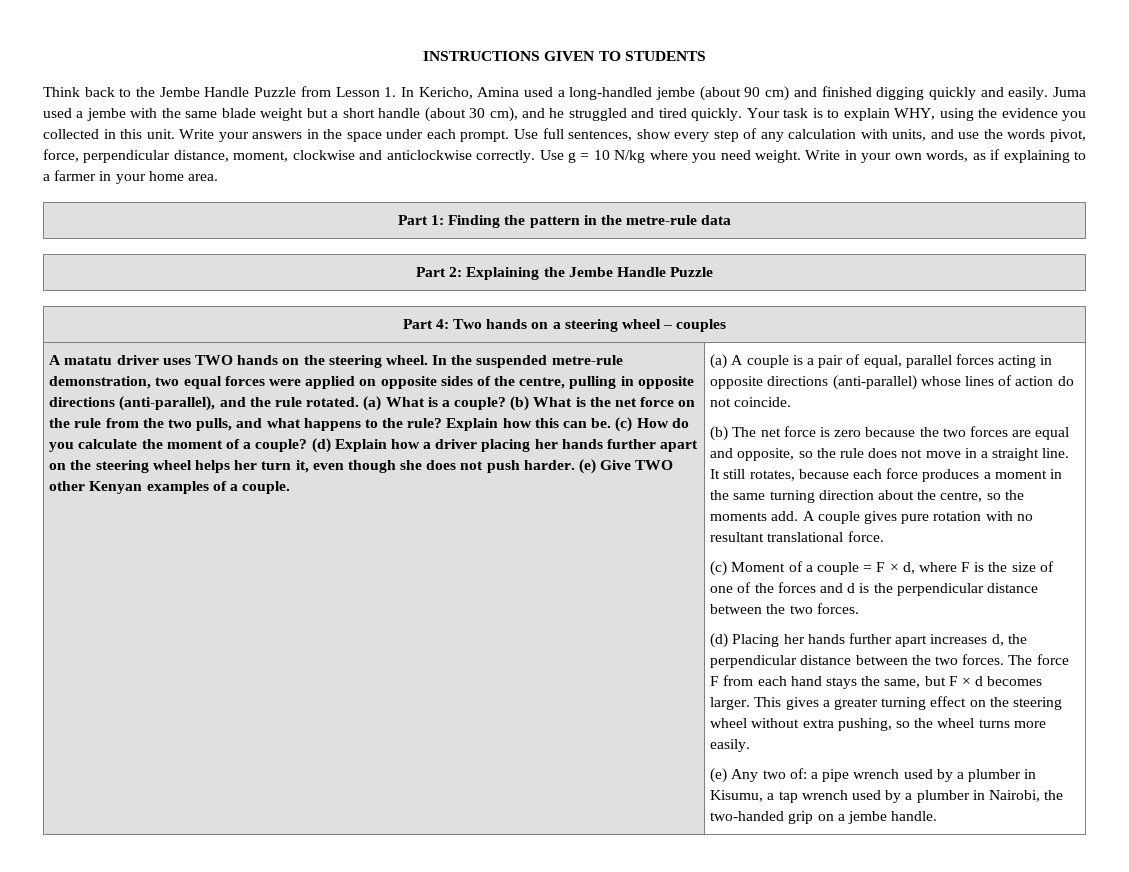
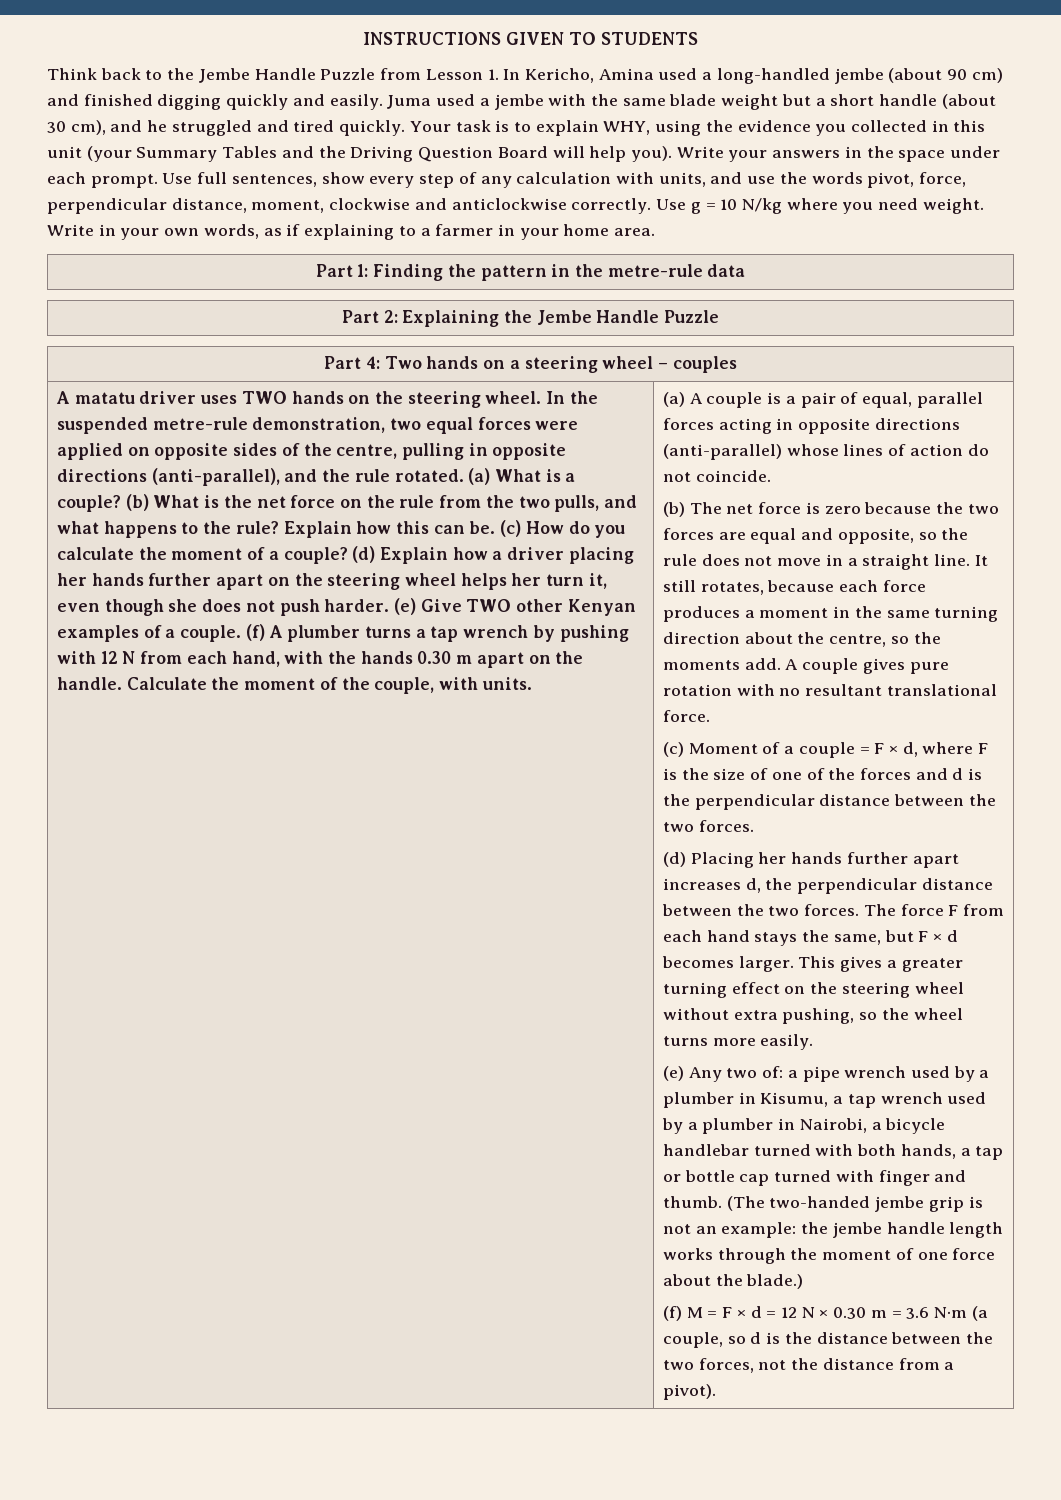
[146,129,175,139] unit. -> [47,146,672,162] unit (your Summary Tables and the Driving Question Board will help you).
(291, 487) none -> [245,624,629,642] [56,651,584,668] [56,677,532,694] (f) A plumber turns a tap wrench by pushing with 12 N from each hand, with the hands 0.30 m apart on the handle. Calculate the moment of the couple, with units.
[1044,790,1064,800] [710,811,938,824] the two-handed grip on a jembe handle. -> [871,1118,946,1134] [662,1144,1004,1160] [662,1170,967,1186] [662,1196,983,1212] [662,1222,1004,1238] [662,1248,996,1264] [662,1274,804,1289] [662,1306,988,1321] [662,1332,993,1348] [662,1358,955,1373] [662,1384,716,1400] a bicycle handlebar turned with both hands, a tap or bottle cap turned with finger and thumb. (The two-handed jembe grip is not an example: the jembe handle length works through the moment of one force about the blade.) // (f) M = F × d = 12 N × 0.30 m = 3.6 N·m (a couple, so d is the distance between the two forces, not the distance from a pivot).

